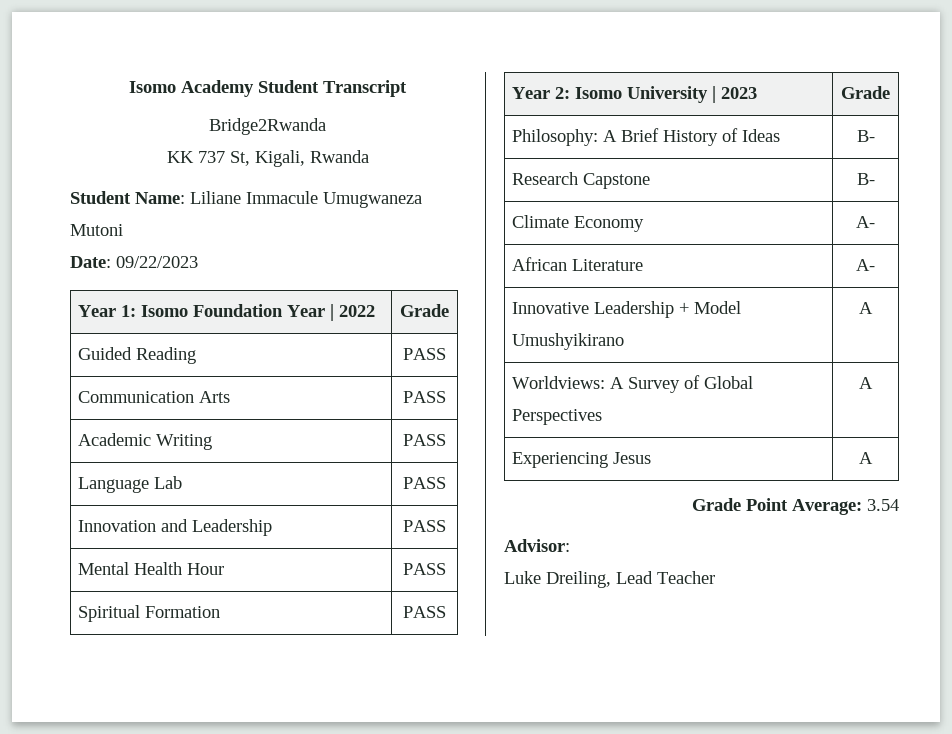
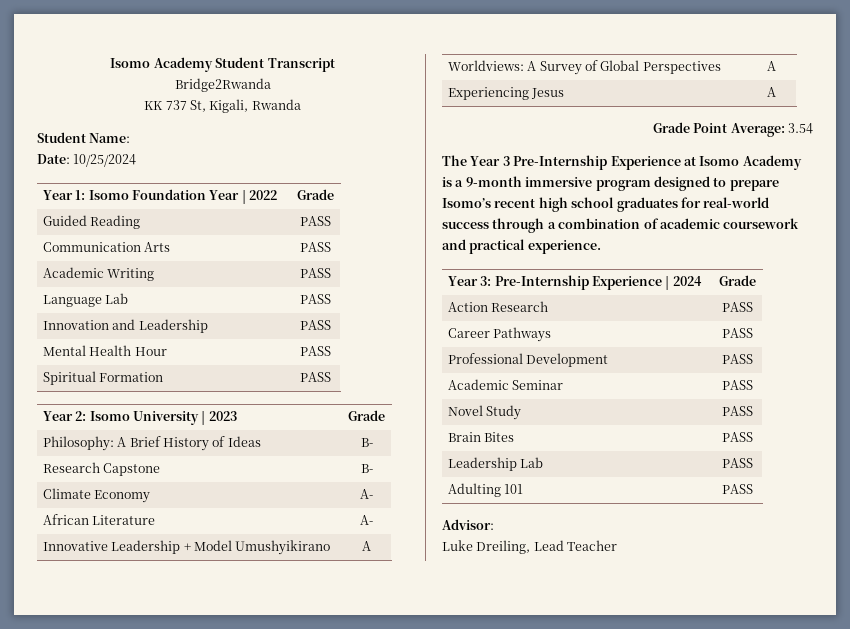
[190,191,422,208] [70,224,123,236] Liliane Immacule Umugwaneza Mutoni -> (131, 138) none
[116,256,198,268] 09/22/2023 -> [73,154,137,167] 10/25/2024
(899, 505) none -> [442,155,802,170] [442,176,779,191] [442,197,770,212] [442,218,800,233] [442,239,601,254] [447,275,702,290] [719,275,756,286] [447,301,549,312] [722,302,753,312] [447,327,552,342] [722,328,753,338] [447,353,609,367] [722,354,753,364] [447,379,564,390] [722,380,753,390] [447,405,522,420] [722,406,753,416] [447,432,515,442] [722,432,753,442] [447,457,544,471] [722,458,753,468] [447,483,524,497] [722,484,753,494] // The Year 3 Pre-Internship Experience at Isomo Academy is a 9-month immersive program designed to prepare Isomo’s recent high school graduates for real-world success through a combination of academic coursework and practical experience. // Year 3: Pre-Internship Experience | 2024 | Grade // Action Research | PASS // Career Pathways | PASS // Professional Development | PASS // Academic Seminar | PASS // Novel Study | PASS // Brain Bites | PASS // Leadership Lab | PASS // Adulting 101 | PASS

